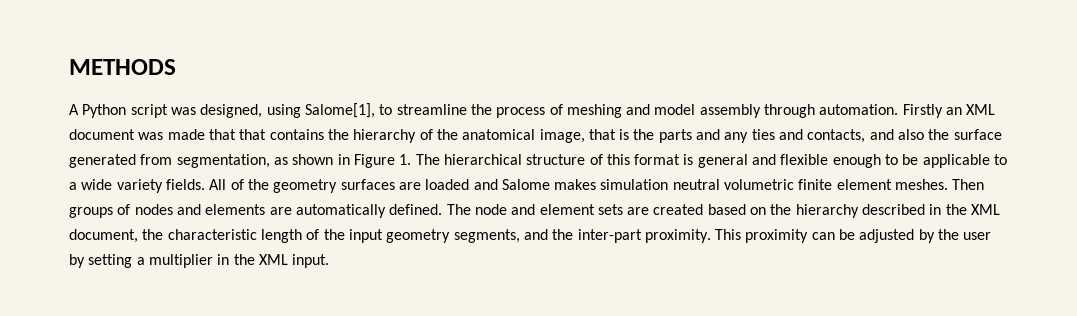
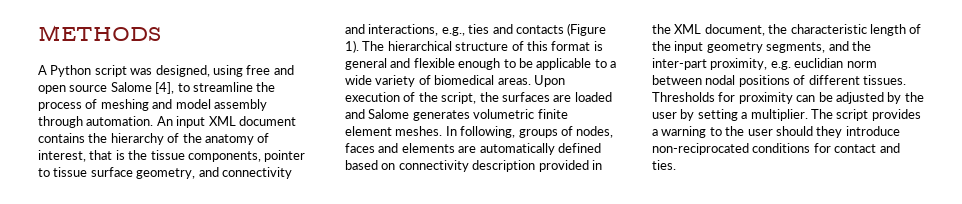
[304,103,375,118] Salome[1], -> [246,65,294,75] [38,82,175,94] free and open source Salome [4],
[902,104,996,118] [69,129,267,140] Firstly an XML document was made that that -> [156,116,296,128] An input XML document
[462,129,1002,143] [69,154,412,168] anatomical image, that is the parts and any ties and contacts, and also the surface generated from segmentation, as shown in Figure 1. -> [204,133,270,145] [38,150,306,162] [38,167,292,179] [345,23,607,36] [345,40,359,53] anatomy of interest, that is the tissue components, pointer to tissue surface geometry, and connectivity and interactions, e.g., ties and contacts (Figure 1).
[165,179,338,193] fields. All of the geometry -> [418,75,565,87] [345,92,499,104] of biomedical areas. Upon execution of the script, the
[554,179,720,190] makes simulation neutral -> [412,110,470,121] generates
[952,179,985,190] [69,204,926,218] Then groups of nodes and elements are automatically defined. The node and element sets are created based on the hierarchy described -> [445,126,614,138] [345,143,601,155] [345,160,589,172] In following, groups of nodes, faces and elements are automatically defined based on connectivity description provided
[644,229,742,243] proximity. This -> [710,58,877,70] [652,75,906,87] [652,92,736,102] proximity, e.g. euclidian norm between nodal positions of different tissues. Thresholds for
[148,254,330,268] multiplier in the XML input. -> [750,109,921,121] [652,126,900,138] [652,143,900,155] [652,160,676,170] multiplier. The script provides a warning to the user should they introduce non-reciprocated conditions for contact and ties.

